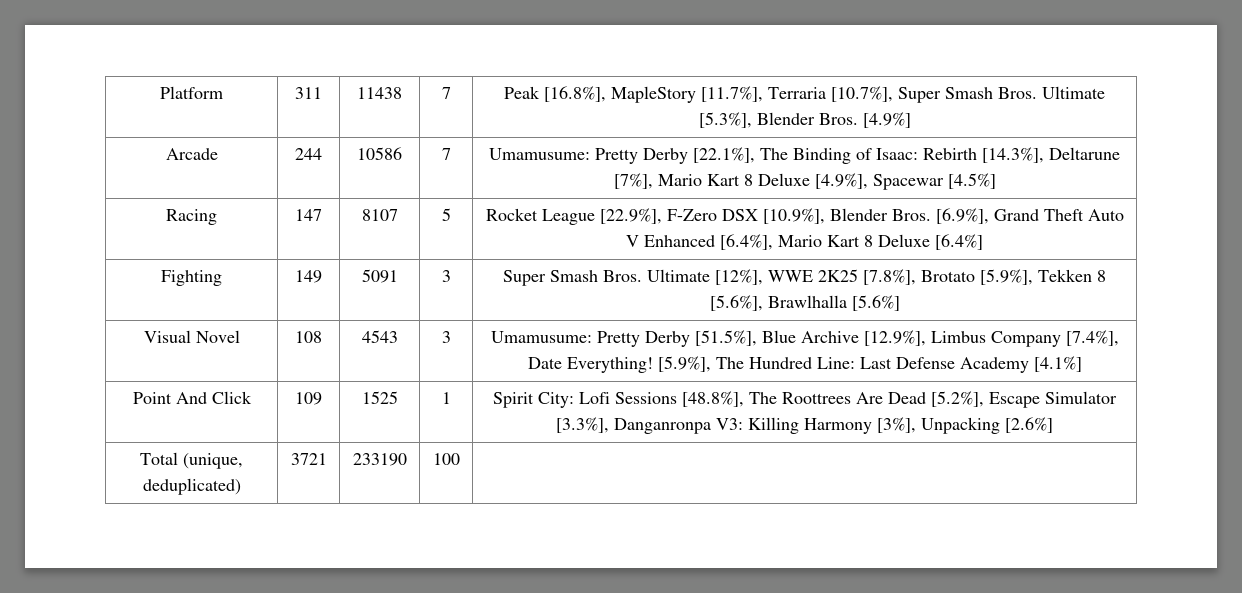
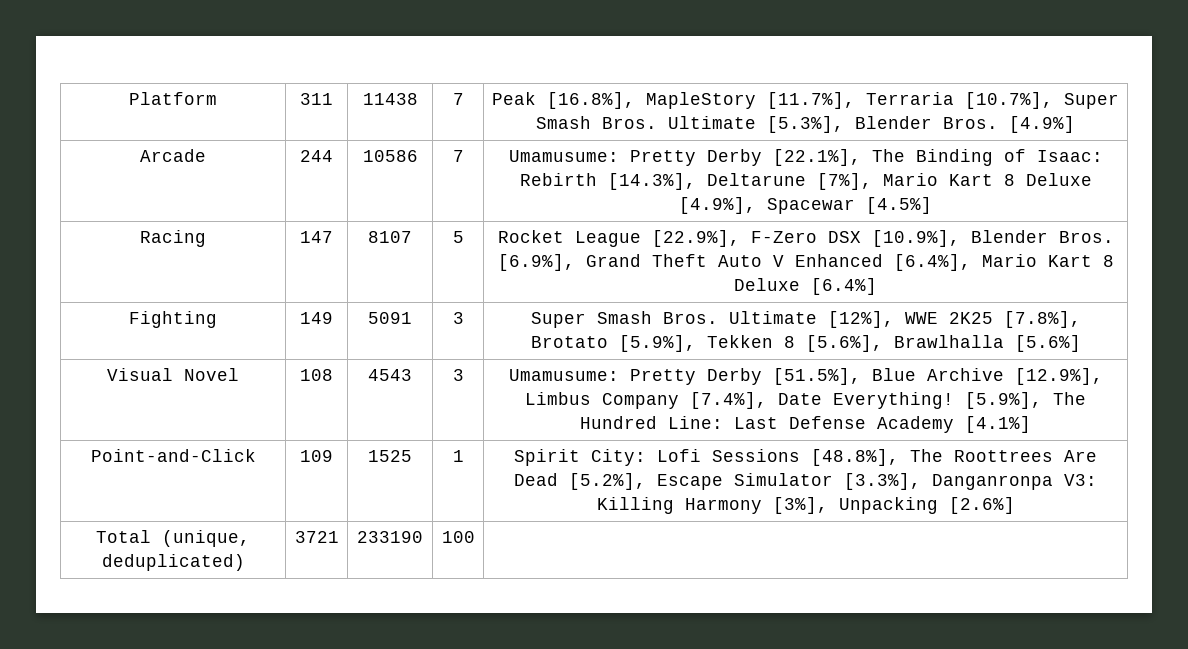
[132,391,252,404] Point And Click -> [90,449,256,462] Point-and-Click

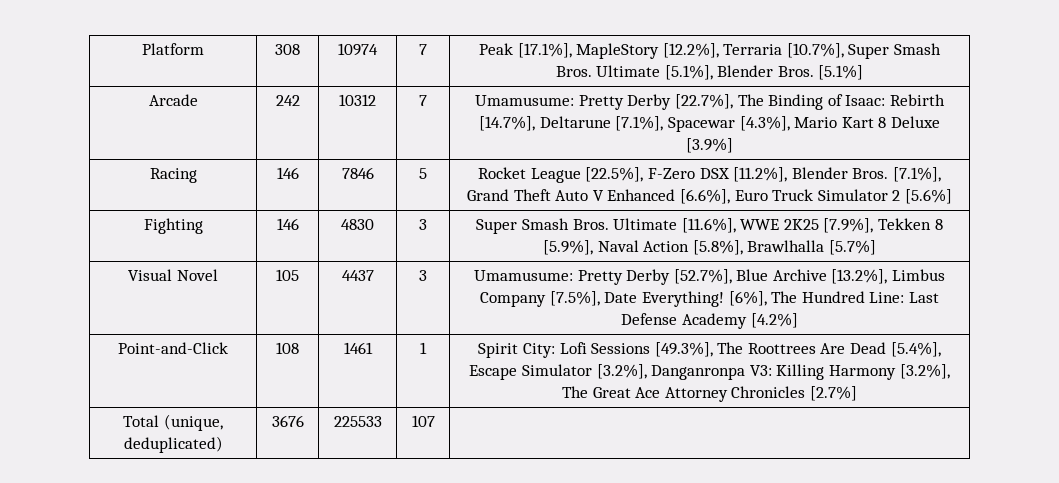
[300,93,333,105] [362,93,418,105] 311 | 11438 -> [275,44,300,55] [338,43,378,56] 308 | 10974
[547,92,855,109] [16.8%], MapleStory [11.7%], -> [517,43,719,59] [17.1%], MapleStory [12.2%],
[767,116,1075,133] [5.3%], Blender Bros. [4.9%] -> [664,65,864,80] [5.1%], Blender Bros. [5.1%]
[300,150,333,162] [362,150,418,162] 244 | 10586 -> [275,95,300,106] [339,94,376,106] 242 | 10312
[772,149,861,166] [22.1%], -> [674,94,733,109] [22.7%],
[607,173,1092,190] [679,197,932,214] [14.3%], Deltarune [7%], Mario Kart 8 Deluxe [4.9%], Spacewar [4.5%] -> [479,116,940,132] [686,138,733,153] [14.7%], Deltarune [7.1%], Spacewar [4.3%], Mario Kart 8 Deluxe [3.9%]
[300,231,333,243] [368,231,412,243] 147 | 8107 -> [276,167,299,179] [341,167,374,179] 146 | 7846
[651,230,740,247] [22.9%], -> [585,167,644,182] [22.5%],
[871,230,1114,247] [497,254,575,271] [10.9%], Blender Bros. [6.9%], -> [733,167,941,182] [11.2%], Blender Bros. [7.1%],
[893,254,1114,271] [734,278,877,295] [6.4%], Mario Kart 8 Deluxe [6.4%] -> [680,189,952,204] [6.6%], Euro Truck Simulator 2 [5.6%]
[300,312,333,324] [368,312,412,324] 149 | 5091 -> [276,218,299,230] [341,219,374,230] 146 | 4830
[827,311,894,328] [12%], -> [681,218,736,233] [11.6%],
[1003,311,1081,328] [530,335,1081,352] [7.8%], Brotato [5.9%], Tekken 8 [5.6%], Brawlhalla [5.6%] -> [823,218,943,233] [543,240,876,255] [7.9%], Tekken 8 [5.9%], Naval Action [5.8%], Brawlhalla [5.7%]
[300,369,333,381] [368,369,412,381] 108 | 4543 -> [276,269,299,281] [341,270,374,281] 105 | 4437
[772,368,861,385] [51.5%], -> [673,269,732,284] [52.7%],
[1014,368,1103,385] [12.9%], -> [831,269,888,284] [13.2%],
[690,392,767,409] [7.4%], -> [549,291,600,306] [7.5%],
[965,392,1042,409] [5.9%], -> [728,291,767,306] [6%],
[965,416,1031,433] [4.1%] -> [750,313,798,328] [4.2%]
[300,450,333,462] [368,450,412,462] 109 | 1525 -> [276,342,299,354] [343,342,373,354] 108 | 1461
[811,449,899,466] [48.8%], -> [654,342,713,357] [49.3%],
[569,473,646,490] [5.2%], -> [890,342,941,357] [5.4%],
[844,473,921,490] [3.3%], -> [596,364,647,379] [3.2%],
[772,497,1015,514] [3%], Unpacking [2.6%] -> [899,364,950,379] [562,386,857,402] [3.2%], The Great Ace Attorney Chronicles [2.7%]
[294,531,339,543] [357,531,423,543] [441,531,475,543] 3721 | 233190 | 100 -> [271,415,304,427] [333,416,382,427] [411,415,435,427] 3676 | 225533 | 107

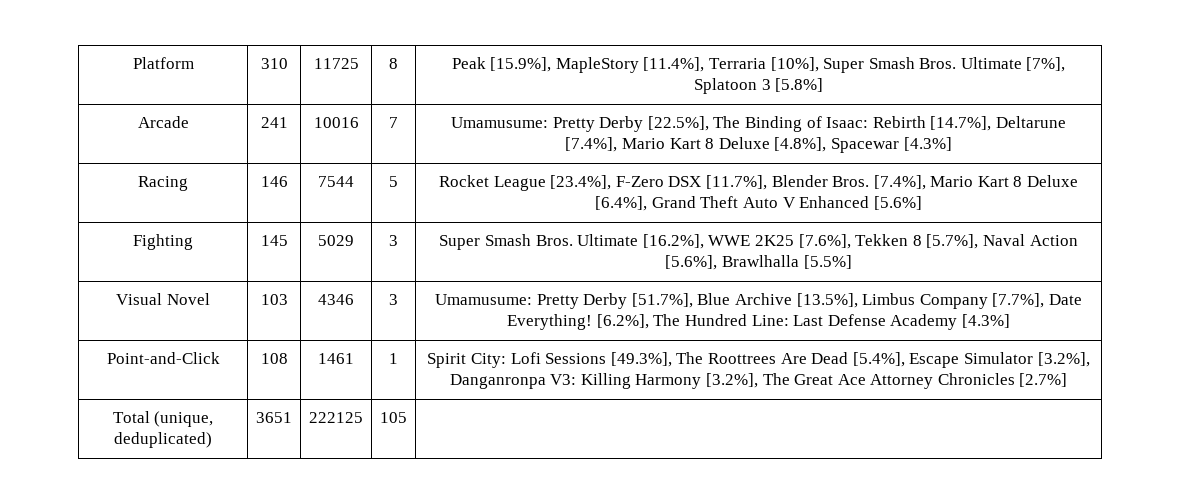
[275,44,300,55] [338,43,378,56] [419,44,427,55] [478,43,942,59] [555,65,864,80] 308 | 10974 | 7 | Peak [17.1%], MapleStory [12.2%], Terraria [10.7%], Super Smash Bros. Ultimate [5.1%], Blender Bros. [5.1%] -> [260,58,288,69] [313,58,359,69] [389,58,398,69] [451,57,1066,73] [693,78,824,94] 310 | 11725 | 8 | Peak [15.9%], MapleStory [11.4%], Terraria [10%], Super Smash Bros. Ultimate [7%], Splatoon 3 [5.8%]
[275,95,300,106] [339,94,376,106] 242 | 10312 -> [260,117,288,128] [313,117,359,128] 241 | 10016
[674,94,733,109] [22.7%], -> [647,116,709,131] [22.5%],
[615,116,940,132] [686,138,733,153] [7.1%], Spacewar [4.3%], Mario Kart 8 Deluxe [3.9%] -> [565,137,952,153] [7.4%], Mario Kart 8 Deluxe [4.8%], Spacewar [4.3%]
[341,167,374,179] 7846 -> [318,176,354,187] 7544
[585,167,644,182] [22.5%], -> [550,175,612,190] [23.4%],
[733,167,941,182] [11.2%], Blender Bros. [7.1%], -> [705,175,1079,190] [595,196,648,211] [11.7%], Blender Bros. [7.4%], Mario Kart 8 Deluxe [6.4%],
[680,189,901,204] [6.6%], Euro Truck Simulator 2 -> (870, 202) none
[276,218,299,230] [341,219,374,230] 146 | 4830 -> [260,235,288,246] [318,235,354,246] 145 | 5029
[681,218,736,233] [11.6%], -> [642,234,704,249] [16.2%],
[823,218,874,233] [7.9%], -> [798,234,851,249] [7.6%],
[543,240,594,255] [5.9%], -> [926,234,979,249] [5.7%],
[692,240,876,255] [5.8%], Brawlhalla [5.7%] -> [665,255,852,270] [5.6%], Brawlhalla [5.5%]
[276,269,299,281] [341,270,374,281] 105 | 4437 -> [260,294,288,305] [318,294,354,305] 103 | 4346
[673,269,732,284] [52.7%], -> [631,293,693,308] [51.7%],
[831,269,888,284] [13.2%], -> [796,293,858,308] [13.5%],
[549,291,600,306] [7.5%], -> [992,293,1045,308] [7.7%],
[728,291,767,306] [6%], -> [596,314,649,329] [6.2%],
[750,313,798,328] [4.2%] -> [961,314,1010,328] [4.3%]
[271,415,304,427] [333,416,382,427] [411,415,435,427] 3676 | 225533 | 107 -> [256,412,292,423] [309,412,363,423] [380,412,407,423] 3651 | 222125 | 105

